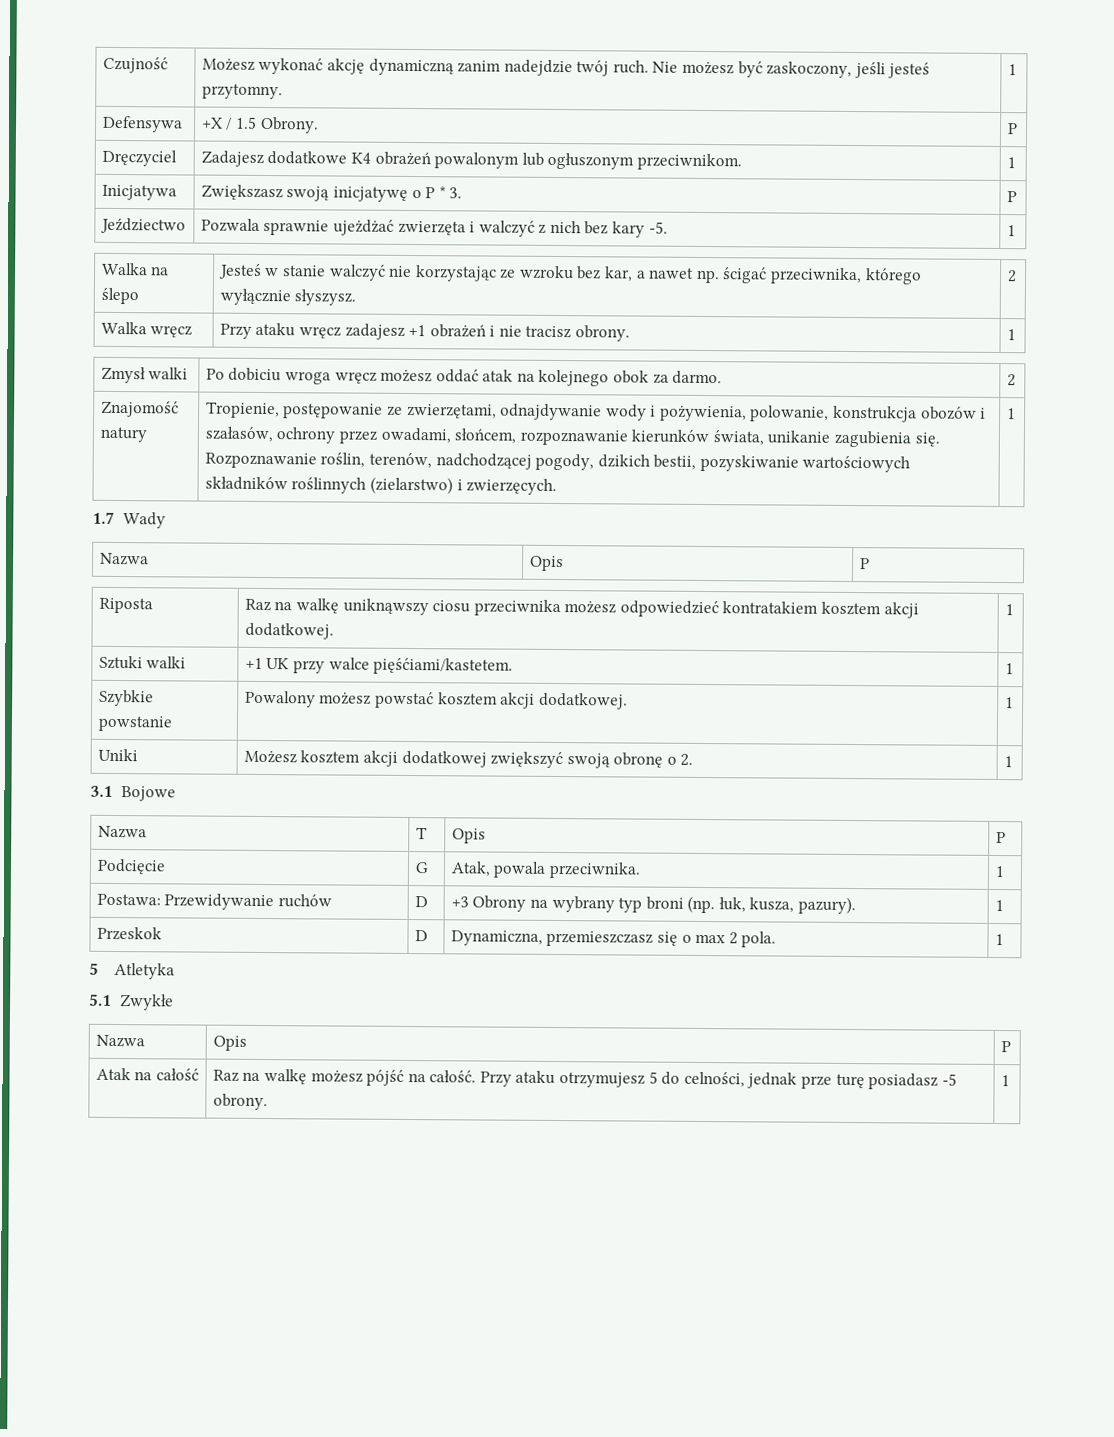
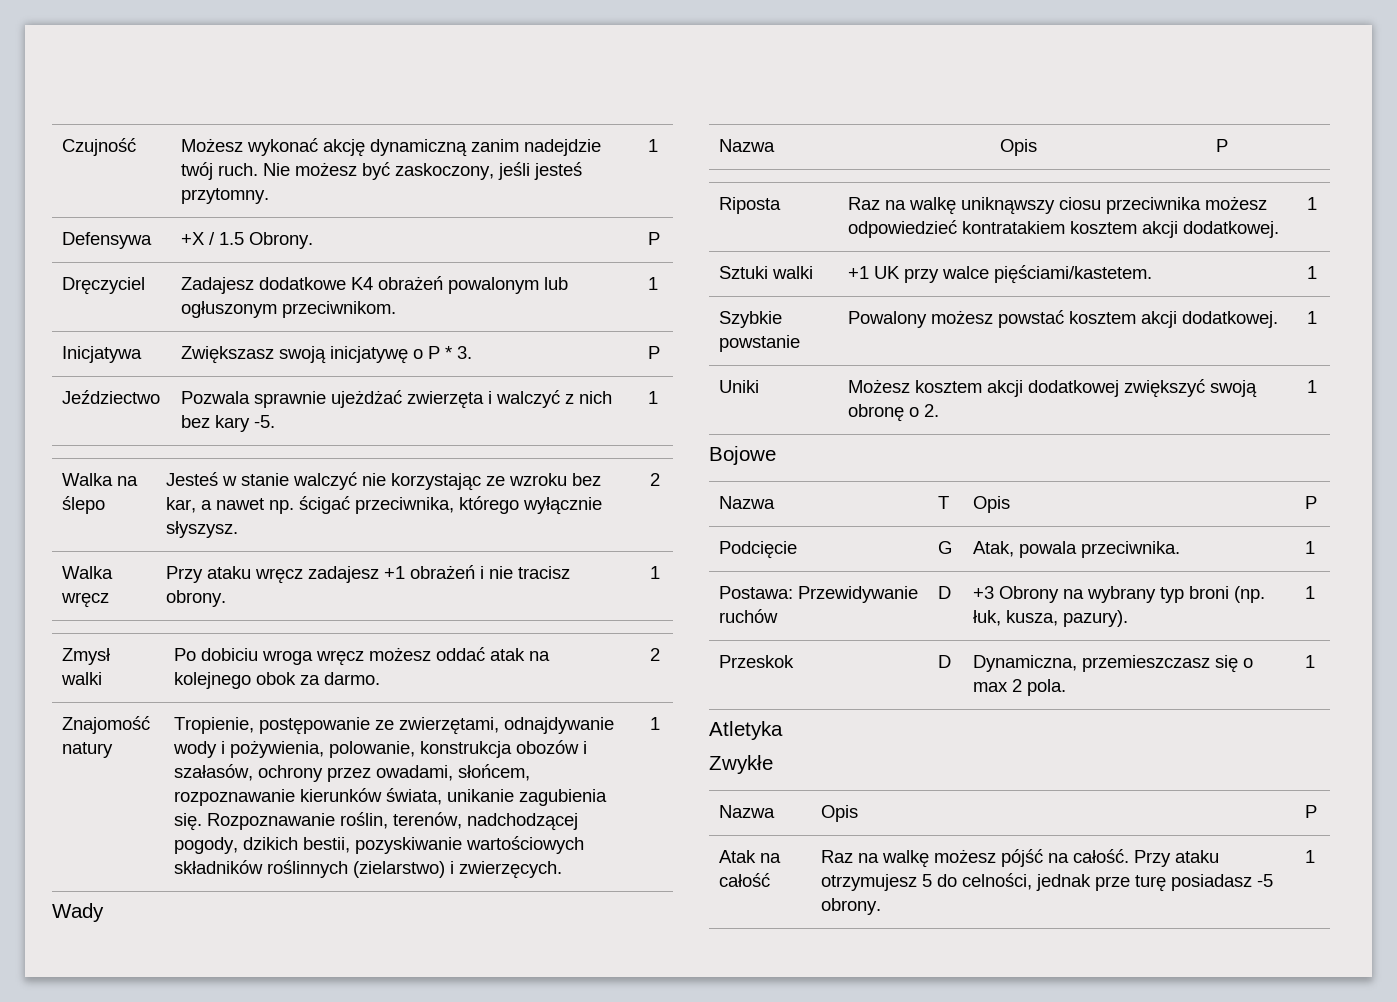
[92,511,115,524] 1.7 -> (661, 723) none
[373,657,514,675] pięśćiami/kastetem. -> [994,265,1153,284] pięściami/kastetem.
[90,785,113,797] 3.1 -> (1318, 386) none
[89,962,99,975] 5 -> (1316, 661) none
[89,993,112,1006] 5.1 -> (783, 730) none

